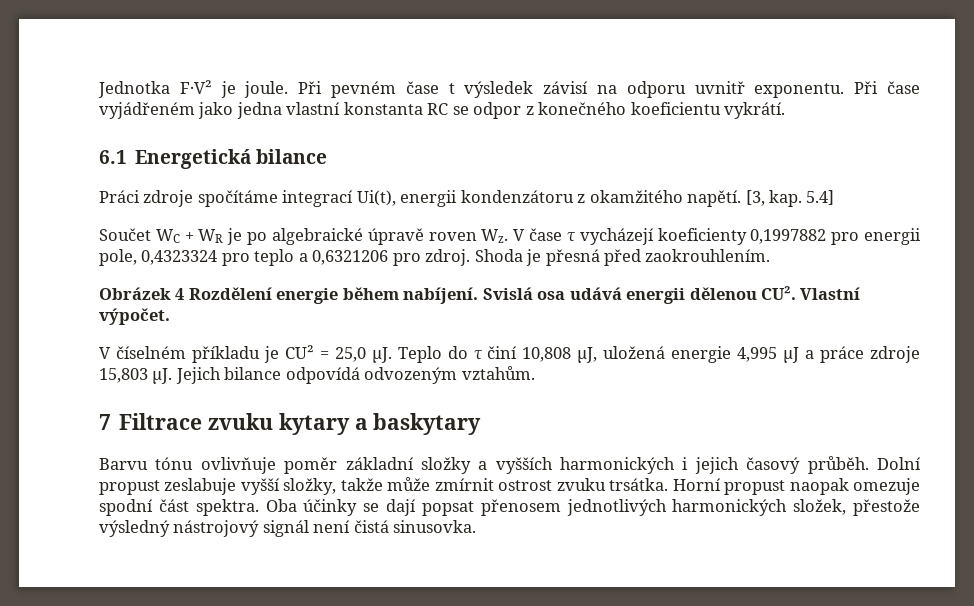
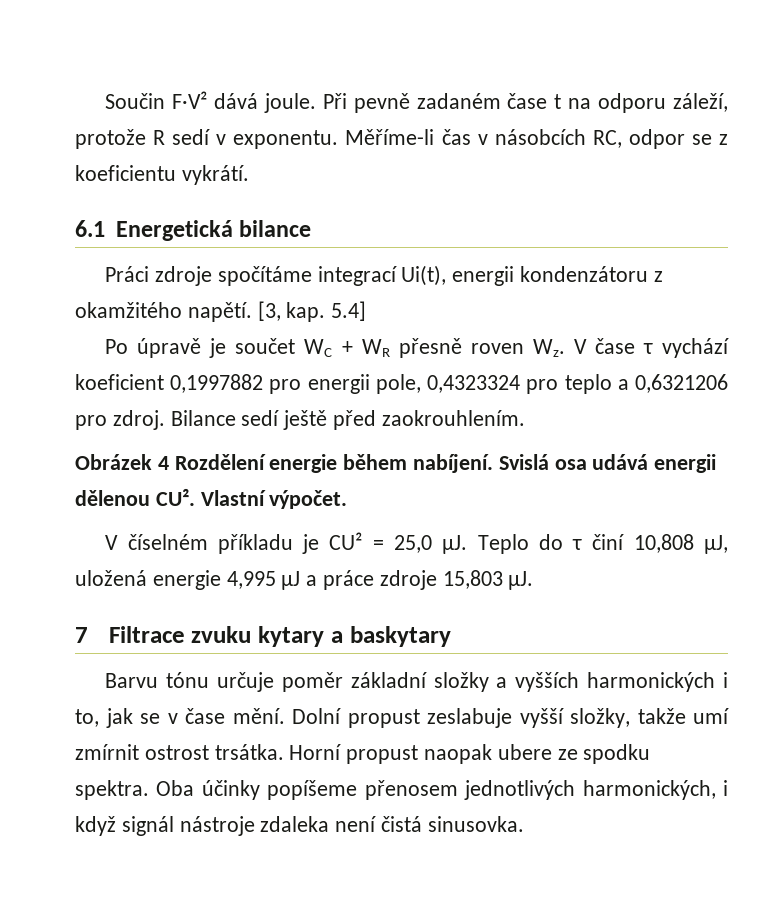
[98,80,920,98] [99,102,627,119] Jednotka F·V² je joule. Při pevném čase t výsledek závisí na odporu uvnitř exponentu. Při čase vyjádřeném jako jedna vlastní konstanta RC se odpor z konečného -> [105,91,728,113] [75,129,729,149] Součin F·V² dává joule. Při pevně zadaném čase t na odporu záleží, protože R sedí v exponentu. Měříme-li čas v násobcích RC, odpor se z
[99,228,424,245] Součet WC + WR je po algebraické úpravě -> [105,338,462,358] Po úpravě je součet WC + WR přesně
[579,228,747,245] vycházejí koeficienty -> [662,338,730,358] [75,374,164,390] vychází koeficient
[474,249,600,266] Shoda je přesná -> [170,410,328,430] Bilance sedí ještě
[175,366,535,384] Jejich bilance odpovídá odvozeným vztahům. -> (534, 580) none
[200,457,276,474] ovlivňuje -> [216,672,274,692] určuje
[694,456,869,474] jejich časový průběh. -> [75,708,285,728] to, jak se v čase mění.
[387,477,431,491] může -> [693,708,729,724] umí
[556,478,606,491] zvuku -> (209, 752) none
[852,478,920,495] [99,499,921,516] [99,520,309,537] omezuje spodní část spektra. Oba účinky se dají popsat přenosem jednotlivých harmonických složek, přestože výsledný nástrojový signál -> [497,744,651,764] [75,780,729,800] [75,816,330,836] ubere ze spodku spektra. Oba účinky popíšeme přenosem jednotlivých harmonických, i když signál nástroje zdaleka

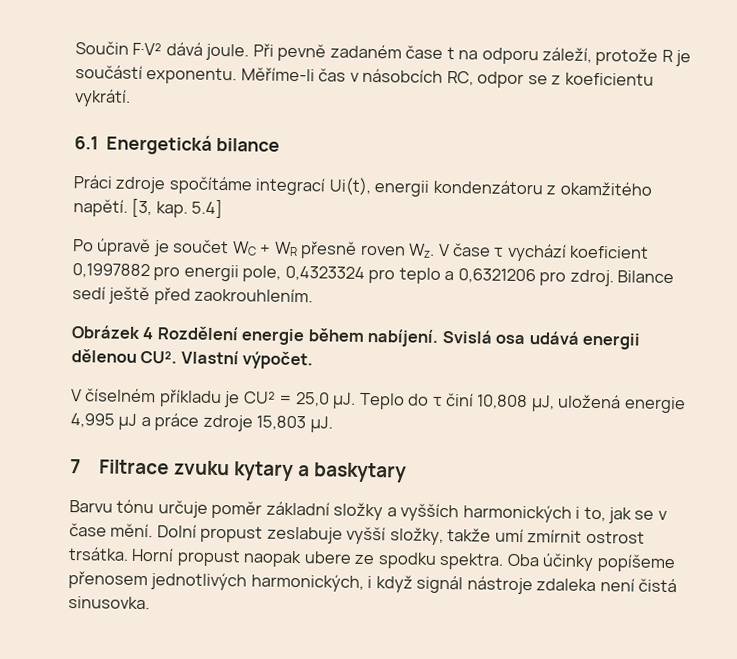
[172,129,227,145] sedí v -> [675,50,692,67] [75,65,143,79] je součástí

